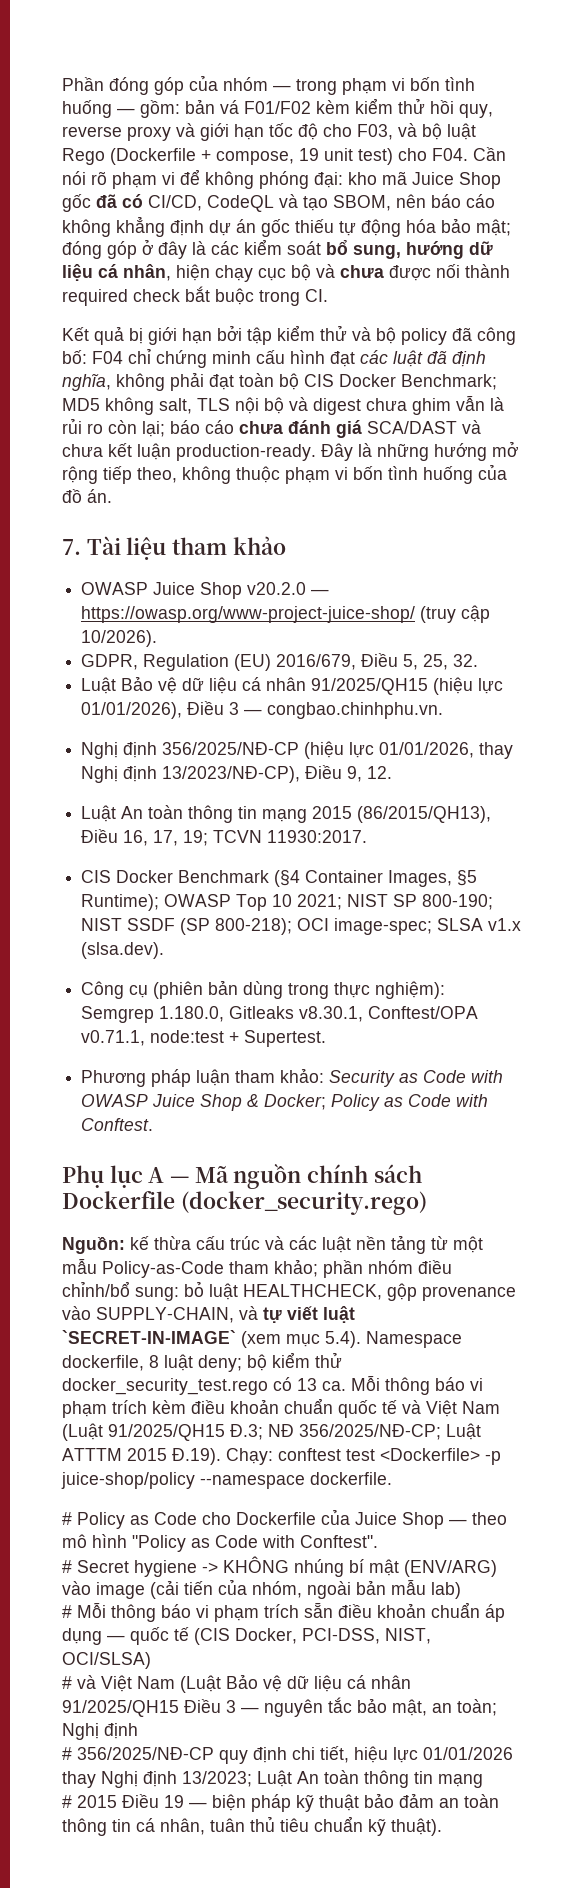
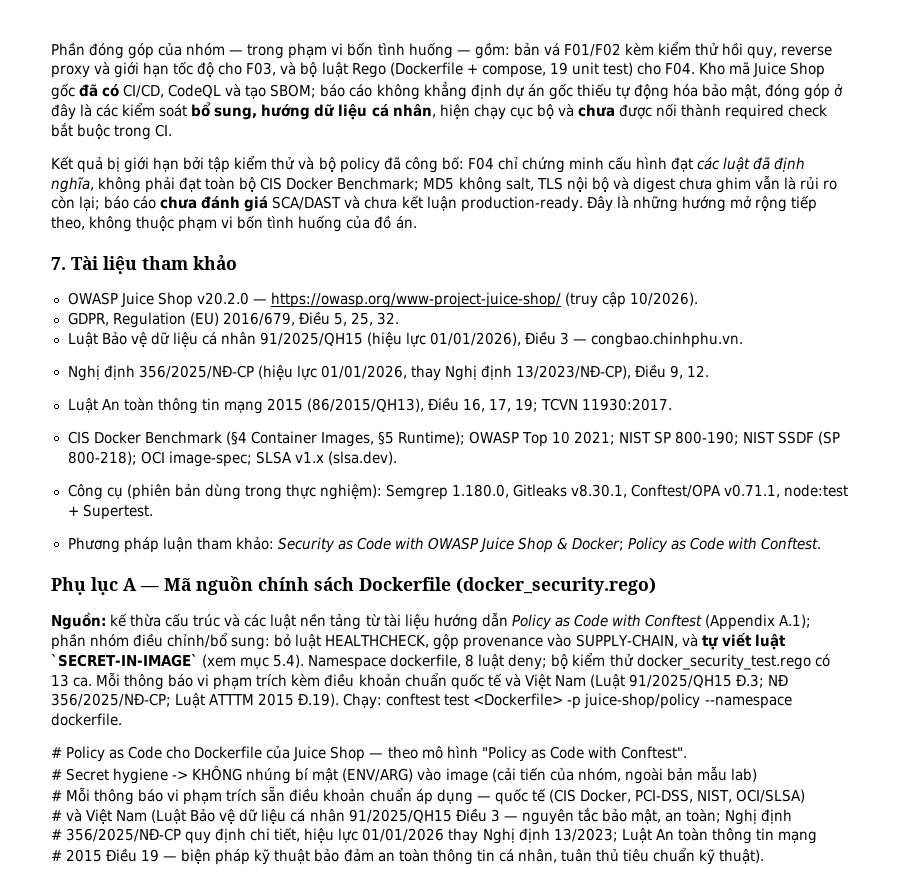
[473,147,506,161] [62,169,377,189] Cần nói rõ phạm vi để không phóng đại: kho -> [698,62,725,75] Kho
[333,194,426,211] SBOM, nên -> [270,84,317,98] SBOM;
[476,219,511,236] mật; -> [731,84,762,99] mật,
[453,1236,483,1253] [62,1258,318,1278] một mẫu Policy-as-Code tham khảo; -> [383,612,812,630] tài liệu hướng dẫn Policy as Code with Conftest (Appendix A.1);

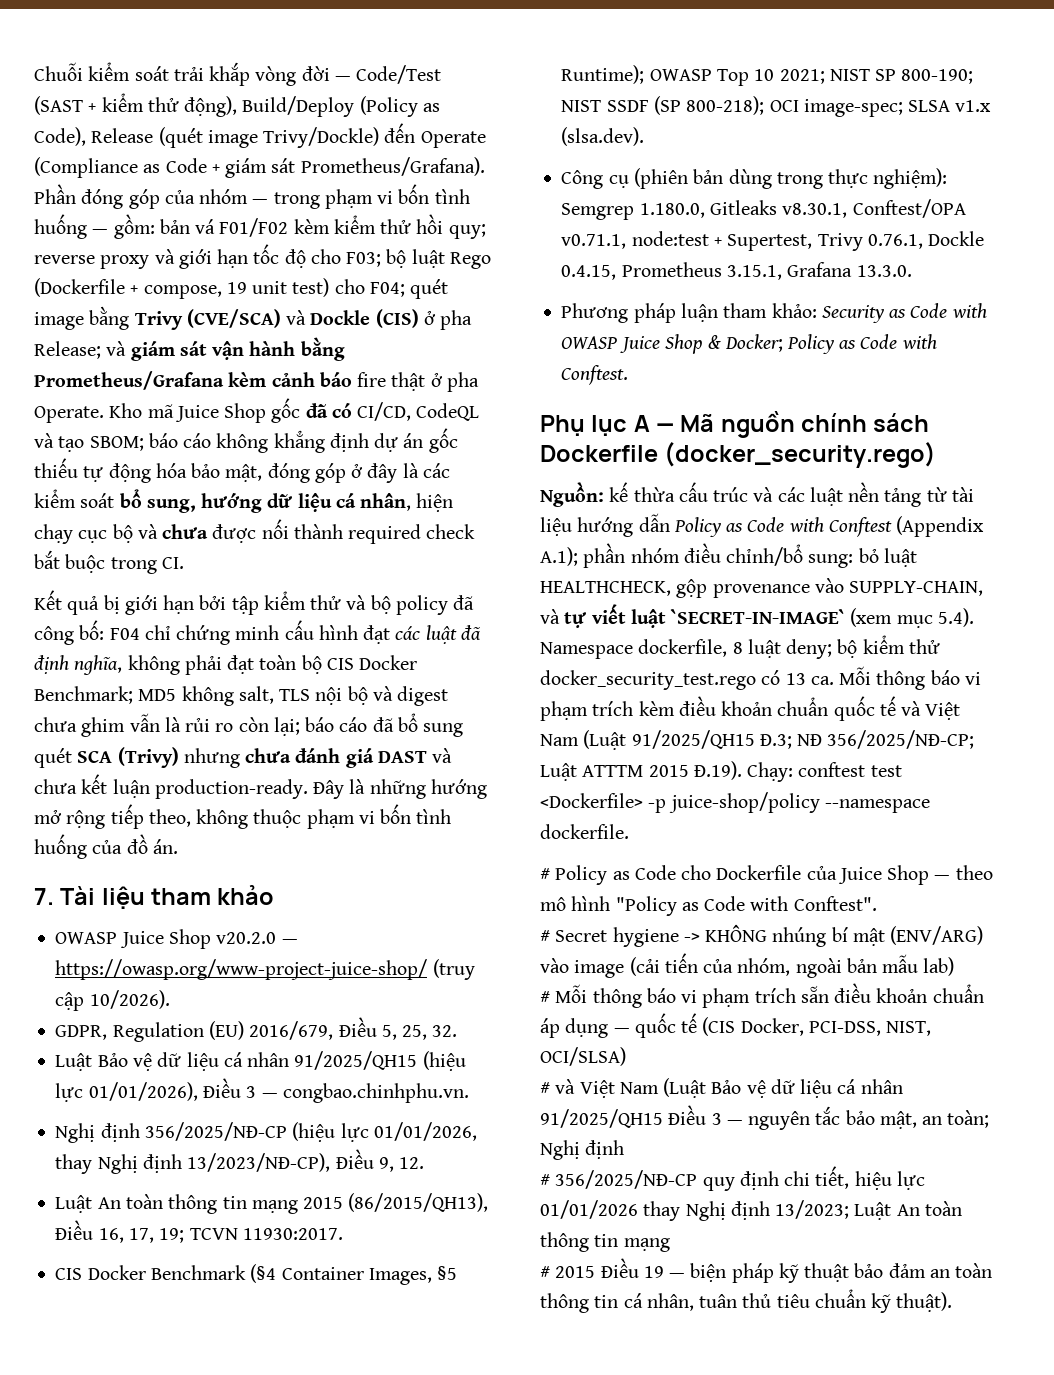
(51, 49) none -> [34,62,442,86] [34,93,440,117] [34,123,486,148] [34,157,485,178] Chuỗi kiểm soát trải khắp vòng đời — Code/Test (SAST + kiểm thử động), Build/Deploy (Policy as Code), Release (quét image Trivy/Dockle) đến Operate (Compliance as Code + giám sát Prometheus/Grafana).
[747,46,778,59] quy, -> [448,224,486,239] quy;
[246,62,297,76] F03, và -> [346,252,382,267] F03;
[664,62,695,75] F04. -> [369,279,449,299] [34,306,473,330] [34,337,345,361] [34,371,479,392] [34,406,104,423] F04; quét image bằng Trivy (CVE/SCA) và Dockle (CIS) ở pha Release; và giám sát vận hành bằng Prometheus/Grafana kèm cảnh báo fire thật ở pha Operate.
(157, 202) none -> [372,713,464,737] [34,747,240,768] đã bổ sung quét SCA (Trivy) nhưng
[272,196,342,210] SCA/DAST -> [377,751,427,763] DAST
[82,504,153,520] Supertest. -> [727,231,985,251] [561,262,912,280] Supertest, Trivy 0.76.1, Dockle 0.4.15, Prometheus 3.15.1, Grafana 13.3.0.

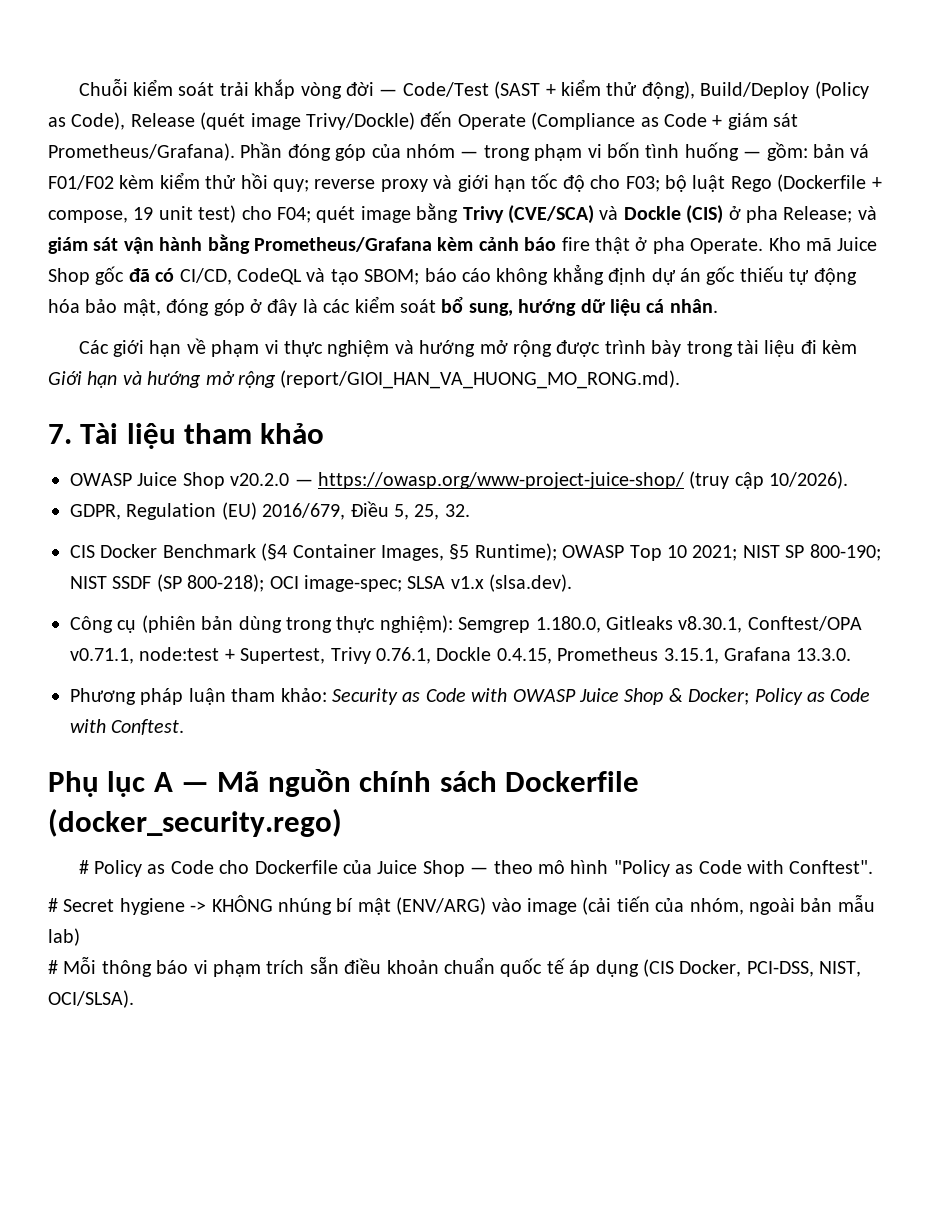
[360,493,454,512] [34,519,476,544] [34,550,184,574] [34,590,475,615] [34,620,481,645] [34,655,418,675] [34,686,449,706] [34,713,464,737] [34,747,453,768] [34,774,487,799] [34,804,452,829] [34,834,178,859] nhân, hiện chạy cục bộ và chưa được nối thành required check bắt buộc trong CI. // Kết quả bị giới hạn bởi tập kiểm thử và bộ policy đã công bố: F04 chỉ chứng minh cấu hình đạt các luật đã định nghĩa, không phải đạt toàn bộ CIS Docker Benchmark; MD5 không salt, TLS nội bộ và digest chưa ghim vẫn là rủi ro còn lại; báo cáo đã bổ sung quét SCA (Trivy) nhưng chưa đánh giá DAST và chưa kết luận production-ready. Đây là những hướng mở rộng tiếp theo, không thuộc phạm vi bốn tình huống của đồ án. -> [669,299,718,313] [78,338,858,357] [48,370,681,389] nhân. // Các giới hạn về phạm vi thực nghiệm và hướng mở rộng được trình bày trong tài liệu đi kèm Giới hạn và hướng mở rộng (report/GIOI_HAN_VA_HUONG_MO_RONG.md).
[55,1051,466,1071] [55,1078,469,1103] [55,1122,477,1143] [55,1149,425,1174] [55,1193,489,1214] [55,1220,343,1243] // Luật Bảo vệ dữ liệu cá nhân 91/2025/QH15 (hiệu lực 01/01/2026), Điều 3 — congbao.chinhphu.vn. // Nghị định 356/2025/NĐ-CP (hiệu lực 01/01/2026, thay Nghị định 13/2023/NĐ-CP), Điều 9, 12. // Luật An toàn thông tin mạng 2015 (86/2015/QH13), Điều 16, 17, 19; TCVN 11930:2017. -> (470, 510) none
[540,482,974,507] [540,513,985,537] [540,543,917,568] [540,578,984,598] [540,604,974,628] [540,635,940,659] [540,666,981,690] [540,696,961,721] [540,730,975,750] [540,761,902,782] [540,792,930,813] [540,824,629,839] // Nguồn: kế thừa cấu trúc và các luật nền tảng từ tài liệu hướng dẫn Policy as Code with Conftest (Appendix A.1); phần nhóm điều chỉnh/bổ sung: bỏ luật HEALTHCHECK, gộp provenance vào SUPPLY-CHAIN, và tự viết luật `SECRET-IN-IMAGE` (xem mục 5.4). Namespace dockerfile, 8 luật deny; bộ kiểm thử docker_security_test.rego có 13 ca. Mỗi thông báo vi phạm trích kèm điều khoản chuẩn quốc tế và Việt Nam (Luật 91/2025/QH15 Đ.3; NĐ 356/2025/NĐ-CP; Luật ATTTM 2015 Đ.19). Chạy: conftest test <Dockerfile> -p juice-shop/policy --namespace dockerfile. -> (342, 822) none
[540,1013,932,1038] [540,1047,626,1066] [540,1078,903,1098] [540,1105,990,1130] [540,1140,625,1160] [540,1166,925,1191] [540,1200,962,1221] [540,1232,670,1252] [540,1258,993,1283] [540,1289,953,1313] áp dụng — quốc tế (CIS Docker, PCI-DSS, NIST, OCI/SLSA) // # và Việt Nam (Luật Bảo vệ dữ liệu cá nhân 91/2025/QH15 Điều 3 — nguyên tắc bảo mật, an toàn; Nghị định // # 356/2025/NĐ-CP quy định chi tiết, hiệu lực 01/01/2026 thay Nghị định 13/2023; Luật An toàn thông tin mạng // # 2015 Điều 19 — biện pháp kỹ thuật bảo đảm an toàn thông tin cá nhân, tuân thủ tiêu chuẩn kỹ thuật). -> [500,958,862,977] [48,990,134,1008] quốc tế áp dụng (CIS Docker, PCI-DSS, NIST, OCI/SLSA).

